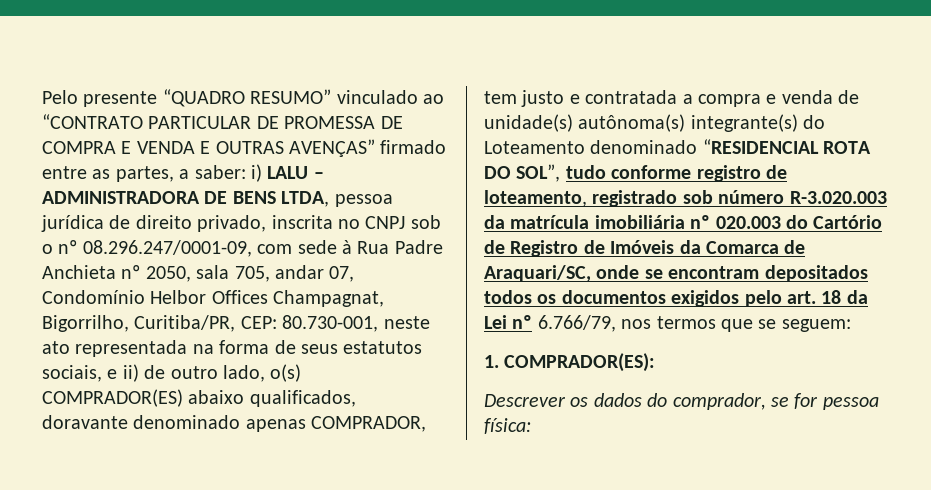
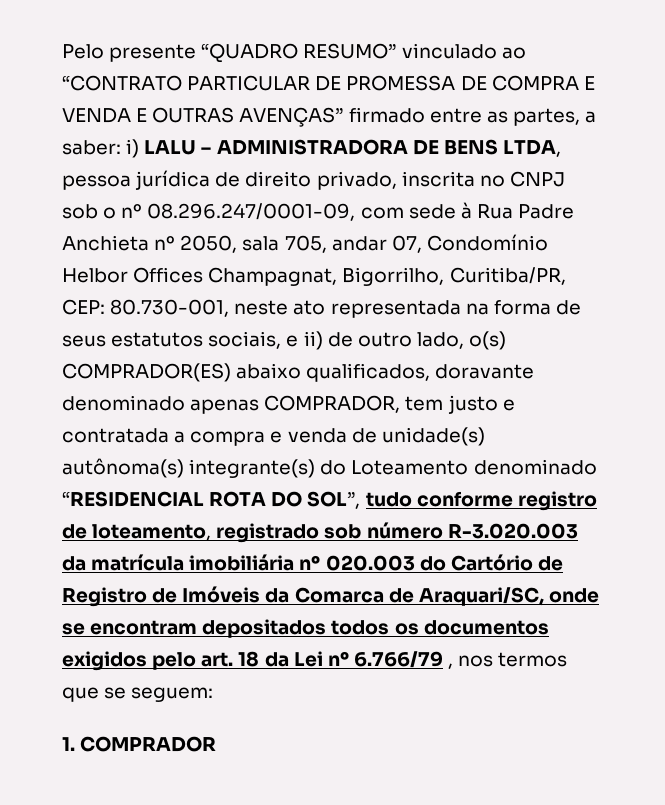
[537,315,616,332] 6.766/79, -> [353,651,454,669] 6.766/79 ,
[504,353,656,372] [484,393,879,410] [484,418,531,434] COMPRADOR(ES): // Descrever os dados do comprador, se for pessoa física: -> [80,736,217,752] COMPRADOR

